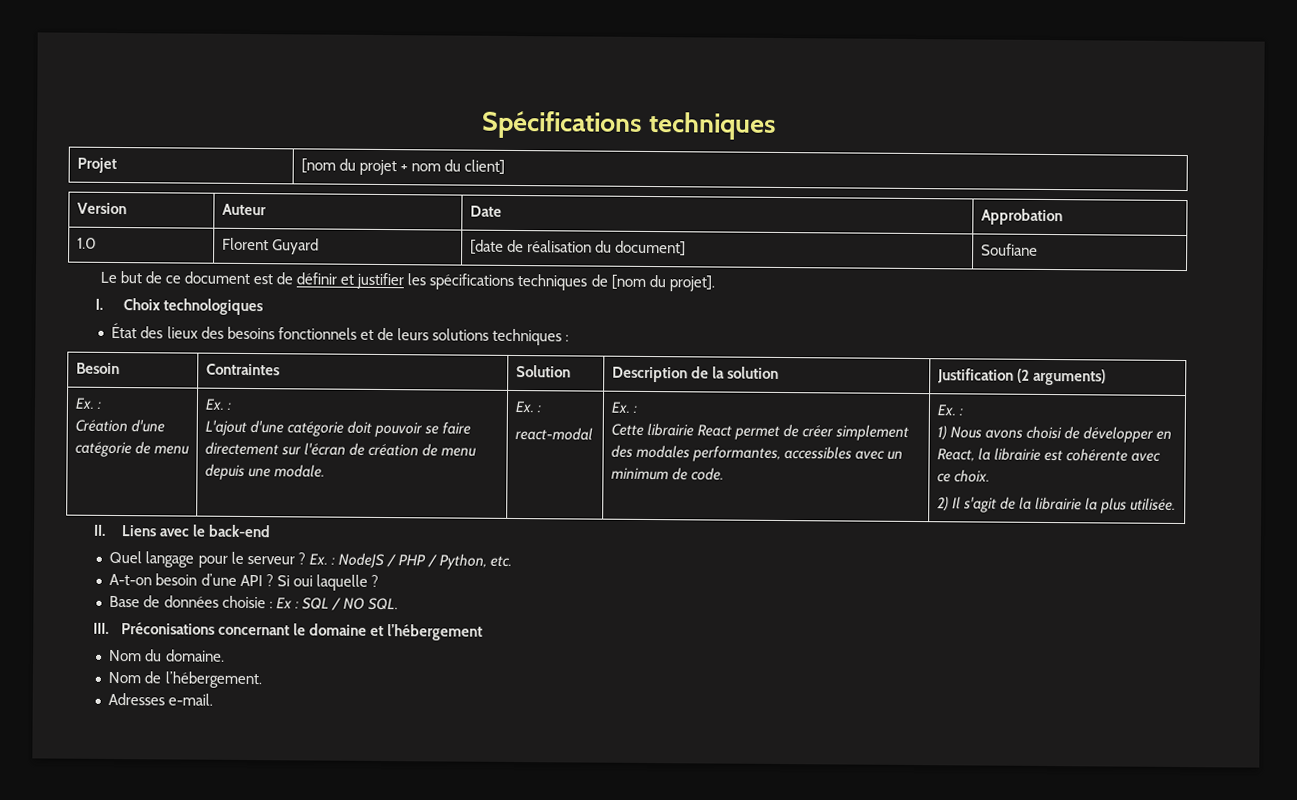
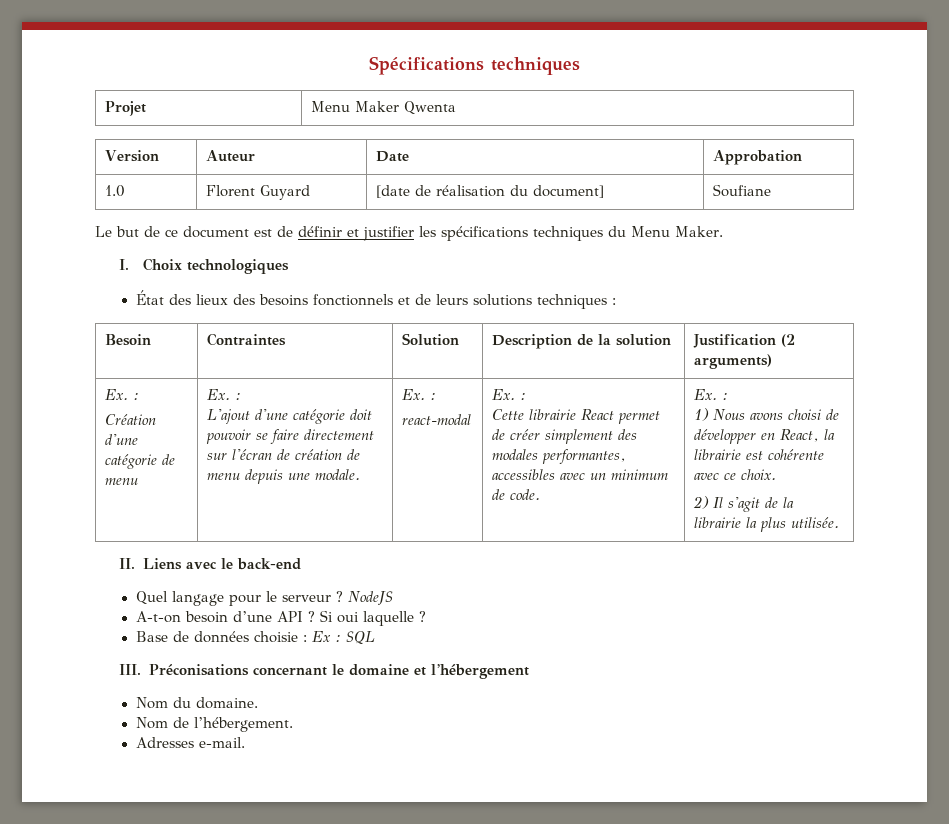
[300,158,506,176] [nom du projet + nom du client] -> [311,101,457,115] Menu Maker Qwenta
[590,274,715,292] de [nom du projet]. -> [608,226,723,237] du Menu Maker.
[308,553,335,565] Ex. : -> (343, 596) none
[385,553,513,570] / PHP / Python, etc. -> (393, 598) none
[330,597,398,611] / NO SQL. -> (375, 638) none

